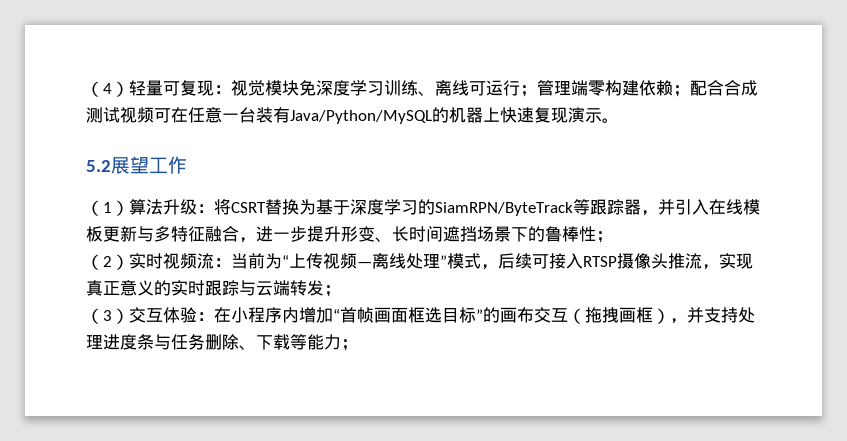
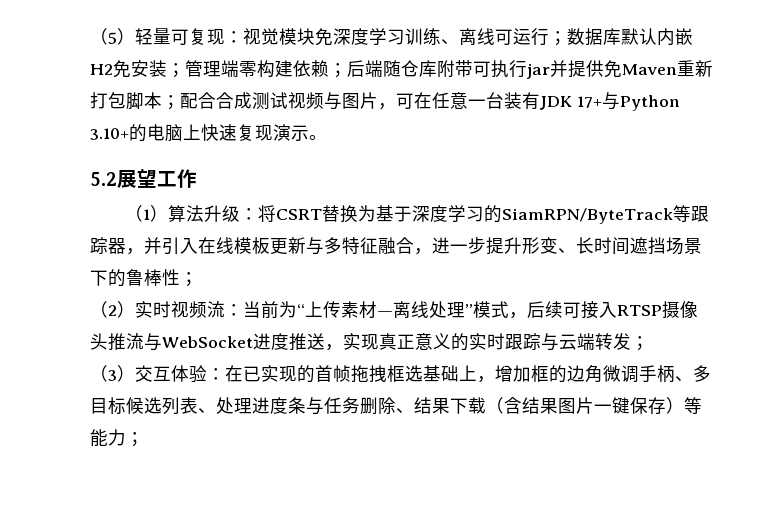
[86,81,112,97] （4 -> [90,28,117,45] （5
(537, 91) none -> [567,28,693,46] [90,60,185,78] 数据库默认内嵌H2免安装；
(690, 91) none -> [347,60,713,79] [90,92,180,110] 后端随仓库附带可执行jar并提供免Maven重新打包脚本；
(154, 115) none -> [324,92,396,110] 与图片，
[290,107,483,124] Java/Python/MySQL的机器 -> [540,92,680,111] [90,124,183,142] JDK 17+与Python 3.10+的电脑
[323,253,357,269] 视频 -> [341,301,377,318] 素材
(702, 261) none -> [144,333,325,351] 与WebSocket进度推送
[231,307,738,324] 小程序内增加“首帧画面框选目标”的画布交互（拖拽画框），并支持 -> [243,365,711,383] [90,397,216,415] 已实现的首帧拖拽框选基础上，增加框的边角微调手柄、多目标候选列表、
[256,334,290,350] 下载 -> [414,397,684,414] 结果下载（含结果图片一键保存）

